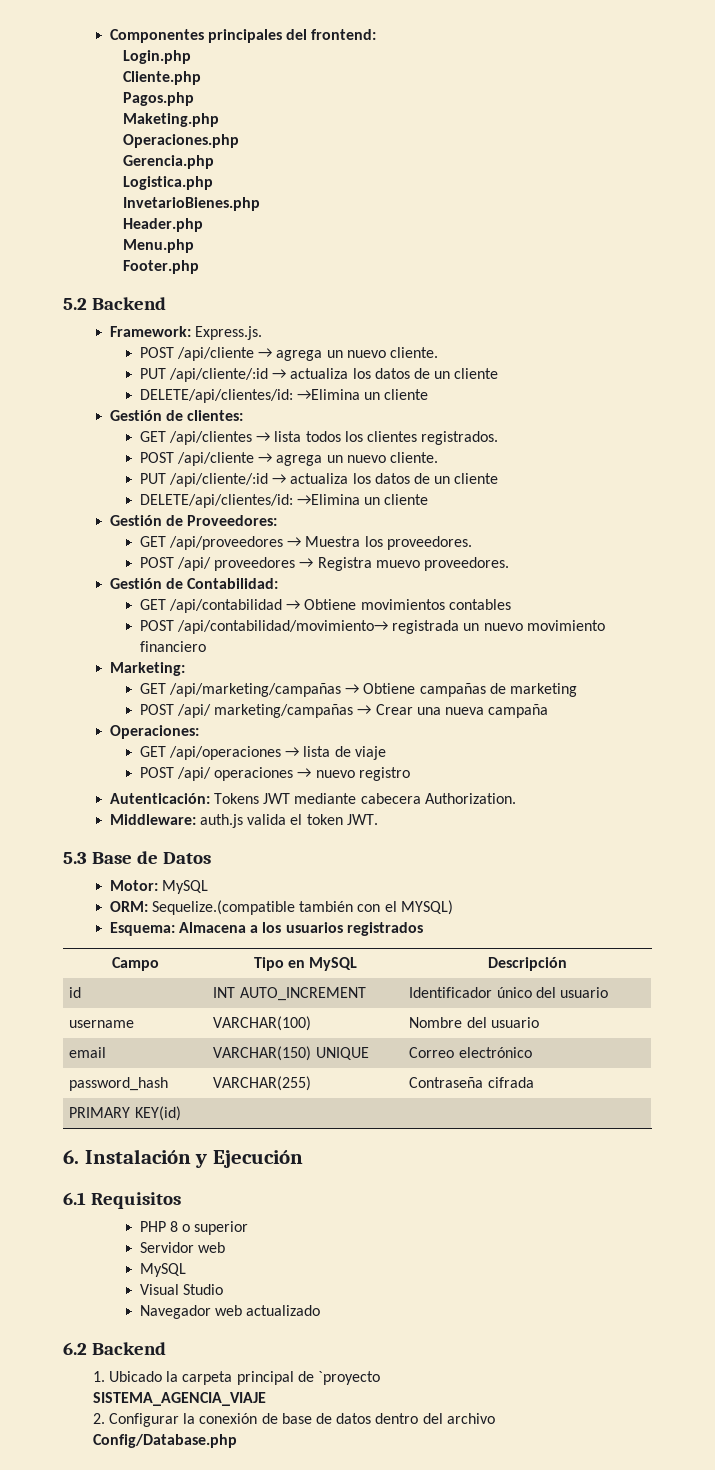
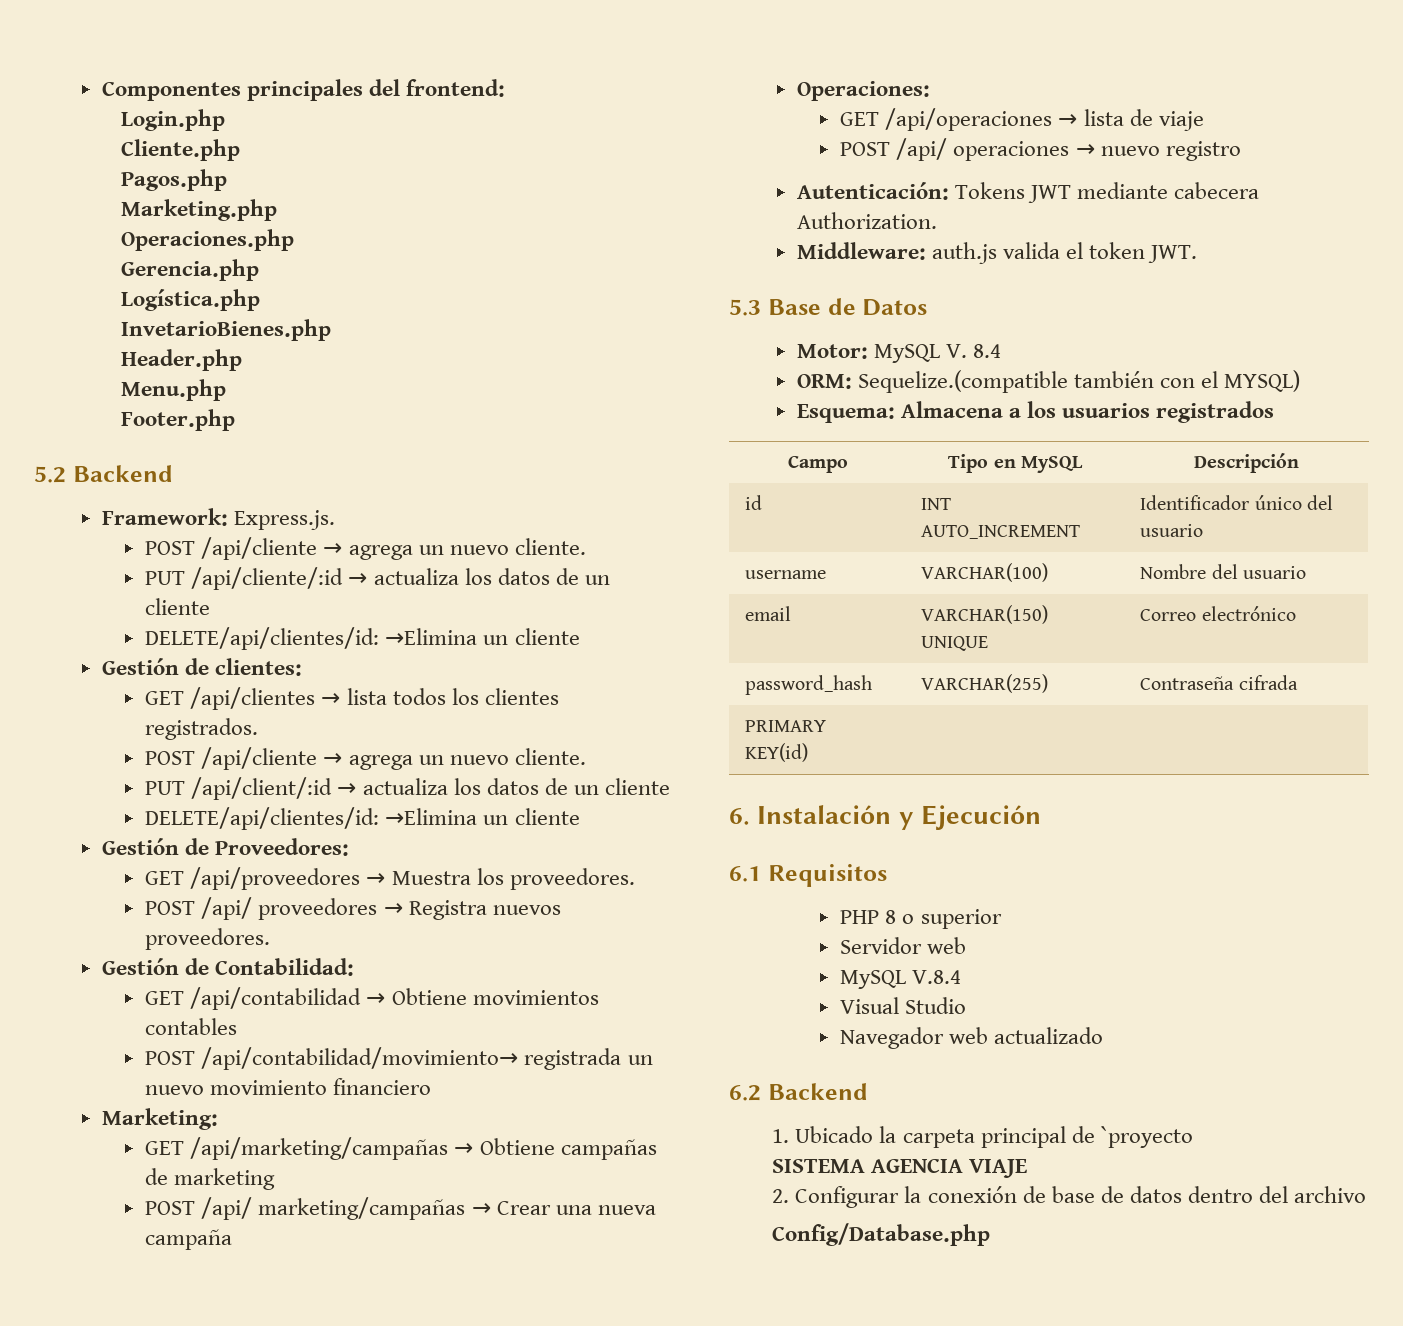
[122,113,219,127] Maketing.php -> [120,199,277,221] Marketing.php
[122,176,213,190] Logistica.php -> [120,289,260,311] Logística.php
[168,473,268,487] /api/cliente/:id -> [191,777,333,800] /api/client/:id
[375,560,420,568] muevo -> [492,905,561,915] nuevos
(209, 887) none -> [946,344,1002,358] V. 8.4
(186, 1270) none -> [912,970,962,984] V.8.4
[92,1392,266,1406] SISTEMA_AGENCIA_VIAJE -> [772,1158,1028,1178] SISTEMA AGENCIA VIAJE

